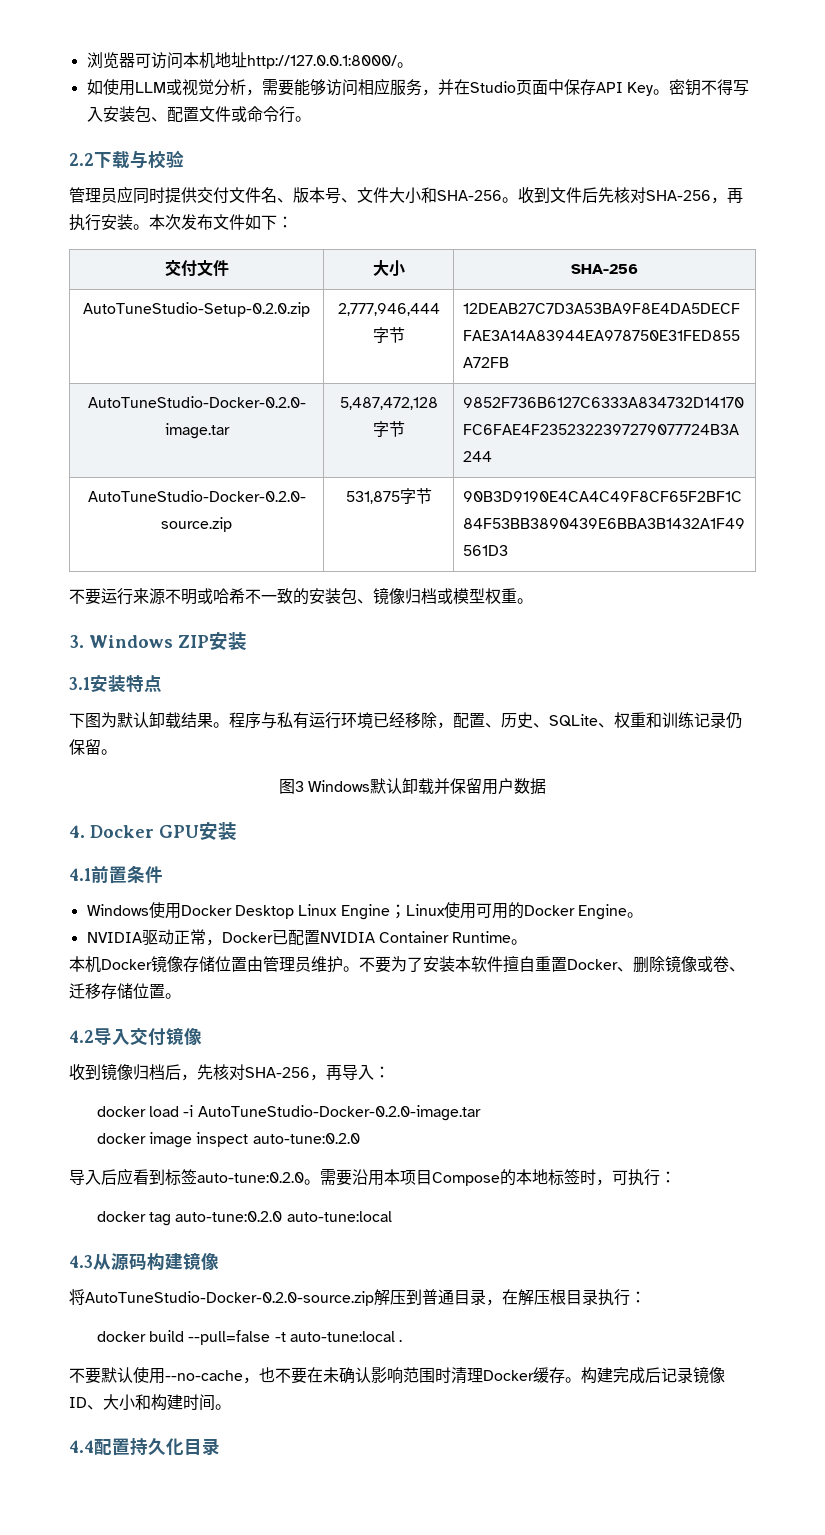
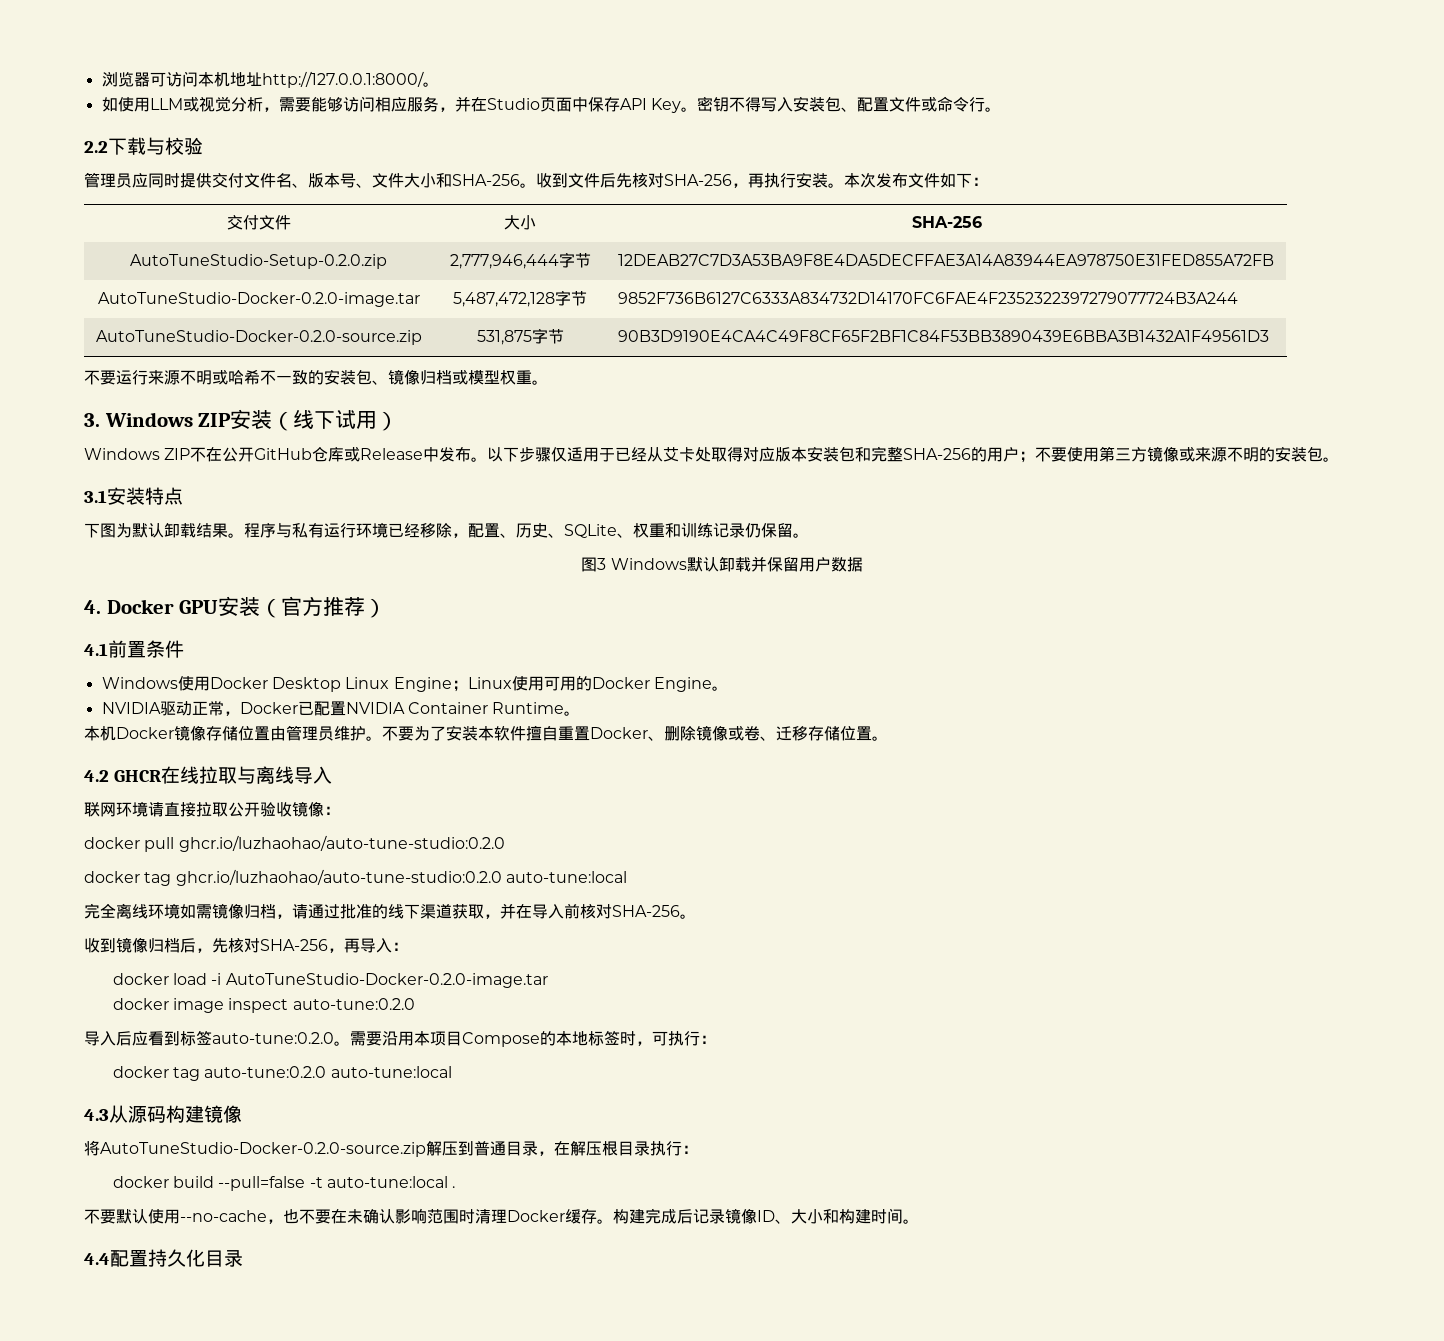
(247, 641) none -> [272,410,399,431] [84,446,1340,463] （线下试用） // Windows ZIP不在公开GitHub仓库或Release中发布。以下步骤仅适用于已经从艾卡处取得对应版本安装包和完整SHA-256的用户；不要使用第三方镜像或来源不明的安装包。
(237, 831) none -> [260,596,387,618] （官方推荐）
[94,1027,202,1046] 导入交付镜像 -> [114,766,333,784] [84,801,340,817] [84,835,505,852] [84,869,627,886] [84,903,696,919] GHCR在线拉取与离线导入 // 联网环境请直接拉取公开验收镜像： // docker pull ghcr.io/luzhaohao/auto-tune-studio:0.2.0 // docker tag ghcr.io/luzhaohao/auto-tune-studio:0.2.0 auto-tune:local // 完全离线环境如需镜像归档，请通过批准的线下渠道获取，并在导入前核对SHA-256。

